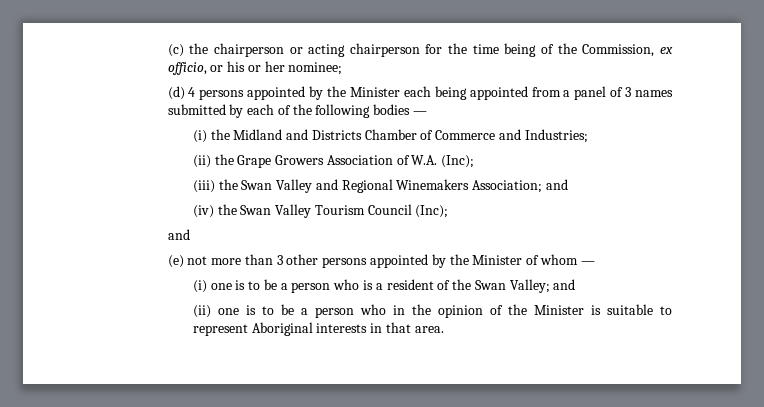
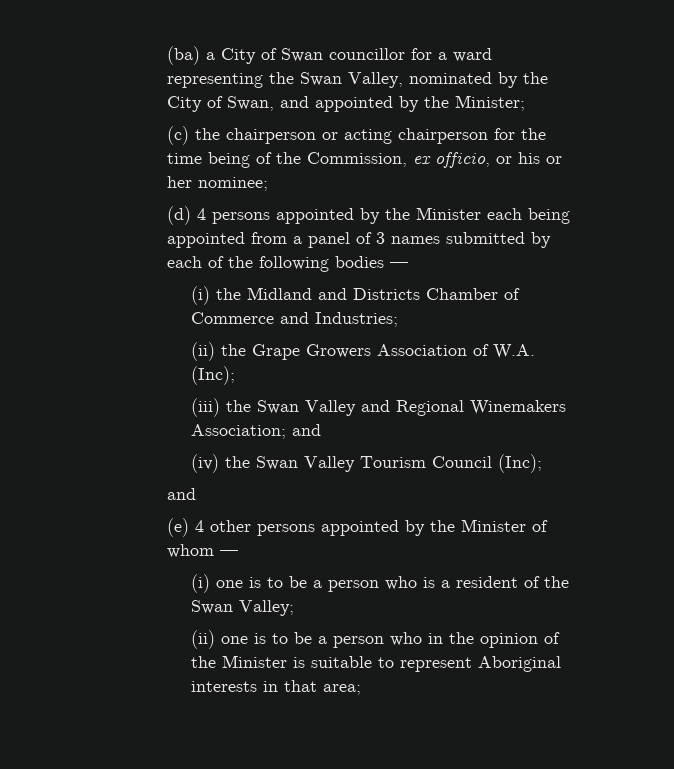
(167, 50) none -> [166,46,492,65] [166,72,548,88] [166,95,525,112] (ba) a City of Swan councillor for a ward representing the Swan Valley, nominated by the City of Swan, and appointed by the Minister; //
[187,254,283,265] not more than 3 -> [194,520,204,532] 4
[553,279,576,290] and -> (295, 608) none
[414,326,444,333] area. -> [323,684,362,695] area;

